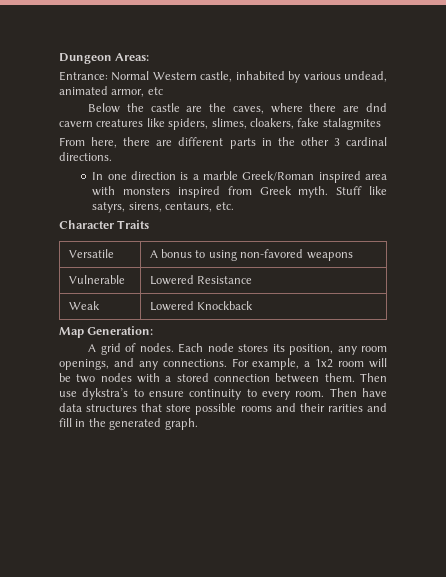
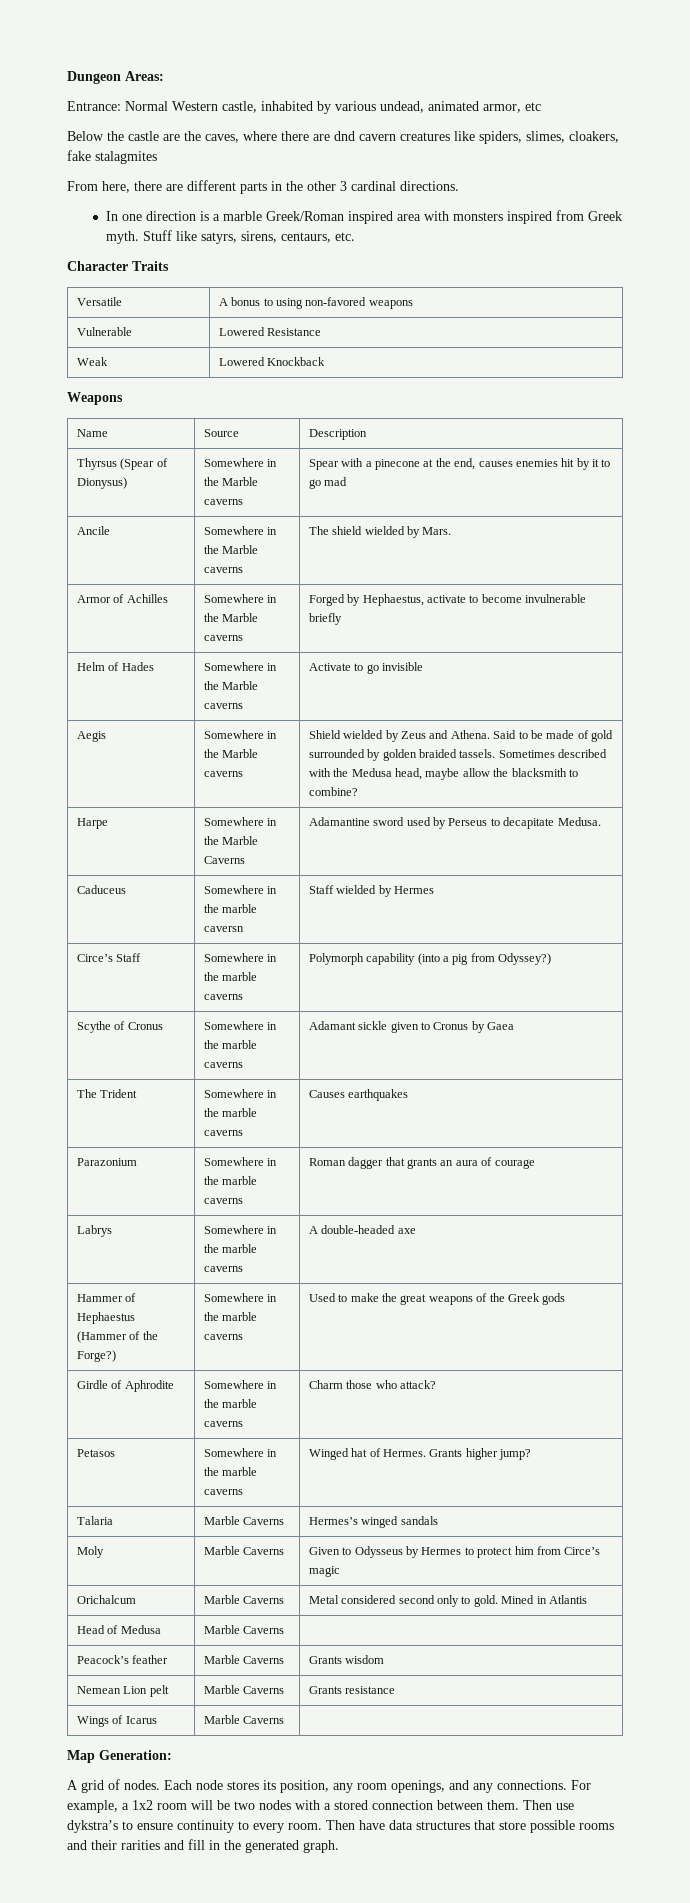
(254, 305) none -> [67,392,123,405] [76,429,108,437] [203,429,239,437] [308,429,367,440] [76,458,168,470] [76,477,127,489] [203,458,278,467] [203,477,259,486] [203,499,243,505] [308,458,611,470] [308,477,348,489] [76,526,110,535] [203,526,278,535] [203,545,259,554] [203,567,243,573] [308,526,452,538] [76,594,168,603] [203,594,278,603] [203,613,259,622] [203,635,243,641] [308,594,587,606] [308,613,342,625] [76,662,154,671] [203,662,278,671] [203,681,259,690] [203,703,243,709] [308,662,424,674] [76,731,106,742] [203,730,278,739] [203,749,259,758] [203,771,243,777] [308,730,614,742] [308,749,608,761] [308,768,578,780] [308,787,358,796] [76,818,108,829] [203,817,278,826] [203,836,259,845] [203,856,245,864] [308,817,601,829] [76,885,126,894] [203,885,278,894] [203,904,258,913] [203,926,244,932] [308,885,435,897] [76,953,142,962] [203,953,278,962] [203,972,258,981] [203,994,243,1000] [308,953,552,965] [76,1021,163,1033] [203,1021,278,1030] [203,1040,258,1049] [203,1062,243,1068] [308,1021,515,1033] [76,1089,138,1098] [203,1089,278,1098] [203,1108,258,1117] [203,1130,243,1136] [308,1089,409,1101] [76,1158,137,1166] [203,1157,278,1166] [203,1176,258,1185] [203,1198,243,1204] [308,1157,535,1169] [76,1225,112,1237] [203,1225,278,1234] [203,1244,258,1253] [203,1266,243,1272] [308,1225,416,1234] [76,1293,137,1302] [76,1312,135,1324] [76,1331,158,1343] [76,1350,116,1362] [203,1293,278,1302] [203,1312,258,1321] [203,1334,243,1340] [308,1293,566,1305] [76,1380,174,1392] [203,1380,278,1389] [203,1399,258,1408] [203,1421,243,1427] [308,1380,437,1389] [76,1449,115,1457] [203,1448,278,1457] [203,1467,258,1476] [203,1489,243,1495] [308,1448,532,1460] [76,1516,113,1525] [203,1516,285,1525] [308,1516,438,1528] [76,1546,104,1558] [203,1546,285,1555] [308,1546,601,1558] [308,1566,340,1577] [76,1595,136,1604] [203,1595,285,1604] [308,1595,587,1607] [76,1625,161,1634] [203,1625,285,1634] [76,1655,169,1664] [203,1655,285,1664] [308,1655,385,1664] [76,1685,169,1697] [203,1685,285,1694] [308,1686,396,1694] [76,1715,157,1727] [203,1715,285,1724] // Weapons // Name | Source | Description // Thyrsus (Spear of Dionysus) | Somewhere in the Marble caverns | Spear with a pinecone at the end, causes enemies hit by it to go mad // Ancile | Somewhere in the Marble caverns | The shield wielded by Mars. // Armor of Achilles | Somewhere in the Marble caverns | Forged by Hephaestus, activate to become invulnerable briefly // Helm of Hades | Somewhere in the Marble caverns | Activate to go invisible // Aegis | Somewhere in the Marble caverns | Shield wielded by Zeus and Athena. Said to be made of gold surrounded by golden braided tassels. Sometimes described with the Medusa head, maybe allow the blacksmith to combine? // Harpe | Somewhere in the Marble Caverns | Adamantine sword used by Perseus to decapitate Medusa. // Caduceus | Somewhere in the marble caversn | Staff wielded by Hermes // Circe’s Staff | Somewhere in the marble caverns | Polymorph capability (into a pig from Odyssey?) // Scythe of Cronus | Somewhere in the marble caverns | Adamant sickle given to Cronus by Gaea // The Trident | Somewhere in the marble caverns | Causes earthquakes // Parazonium | Somewhere in the marble caverns | Roman dagger that grants an aura of courage // Labrys | Somewhere in the marble caverns | A double-headed axe // Hammer of Hephaestus (Hammer of the Forge?) | Somewhere in the marble caverns | Used to make the great weapons of the Greek gods // Girdle of Aphrodite | Somewhere in the marble caverns | Charm those who attack? // Petasos | Somewhere in the marble caverns | Winged hat of Hermes. Grants higher jump? // Talaria | Marble Caverns | Hermes’s winged sandals // Moly | Marble Caverns | Given to Odysseus by Hermes to protect him from Circe’s magic // Orichalcum | Marble Caverns | Metal considered second only to gold. Mined in Atlantis // Head of Medusa | Marble Caverns | // Peacock’s feather | Marble Caverns | Grants wisdom // Nemean Lion pelt | Marble Caverns | Grants resistance // Wings of Icarus | Marble Caverns |

